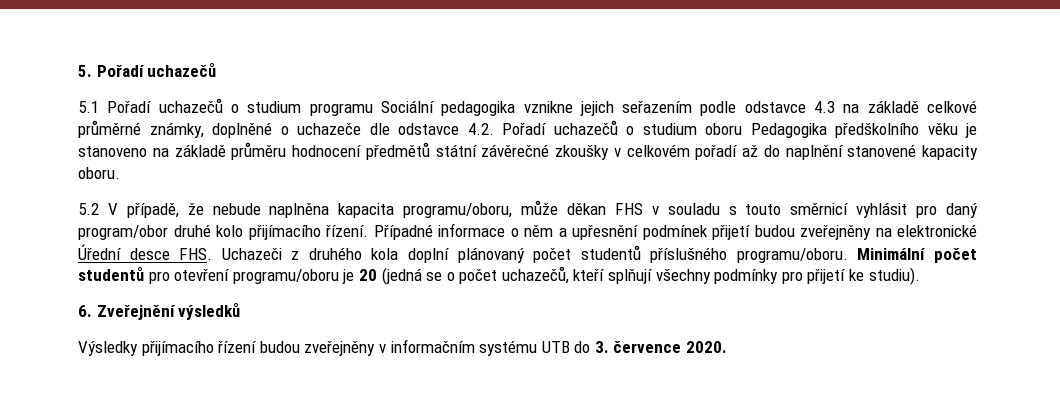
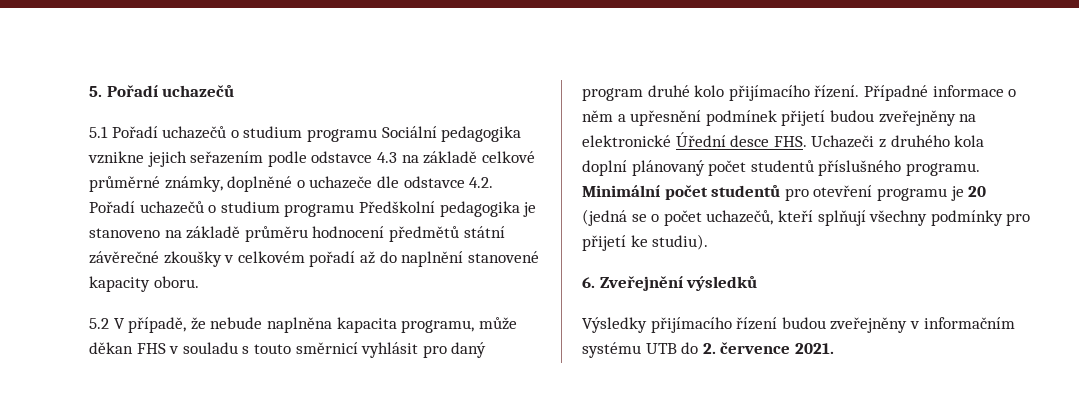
[705,123,958,138] oboru Pedagogika předškolního věku -> [284,201,520,217] programu Předškolní pedagogika
[403,203,513,218] programu/oboru, -> [401,320,475,333] programu,
[78,225,168,240] program/obor -> [582,88,643,101] program
[736,248,848,263] programu/oboru. -> [905,163,980,176] programu.
[232,269,339,284] programu/oboru -> [876,188,947,201] programu
[594,340,728,353] 3. července 2020. -> [702,342,834,354] 2. července 2021.

